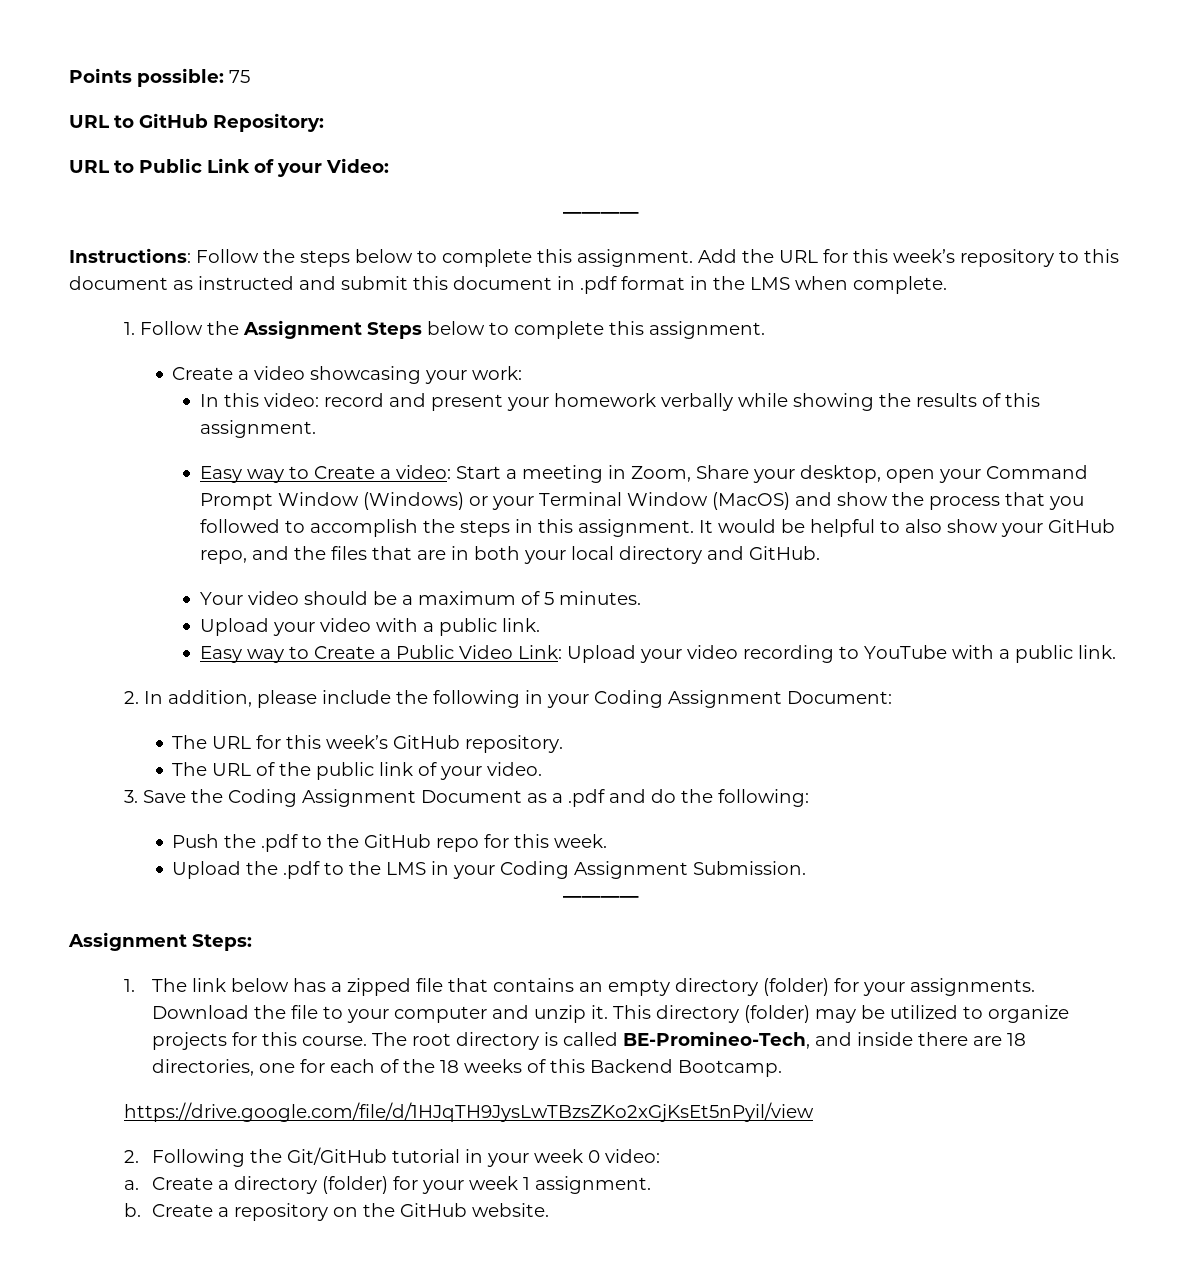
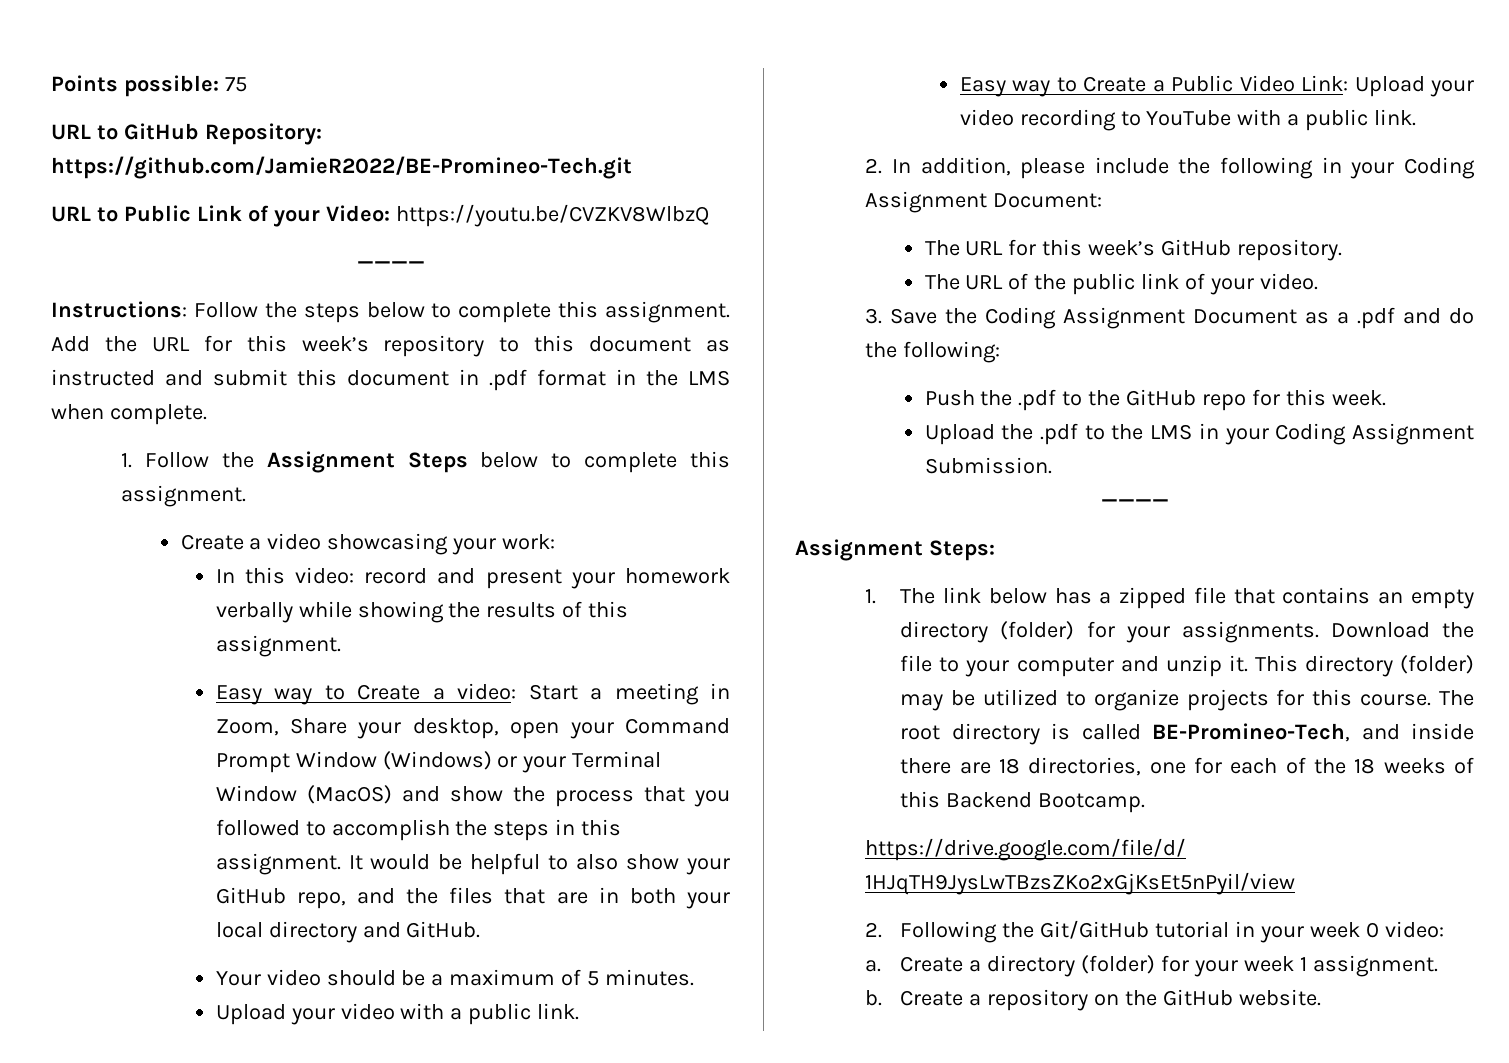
(324, 122) none -> [51,156,632,179] https://github.com/JamieR2022/BE-Promineo-Tech.git
(389, 165) none -> [395,204,709,227] https://youtu.be/CVZKV8WlbzQ

